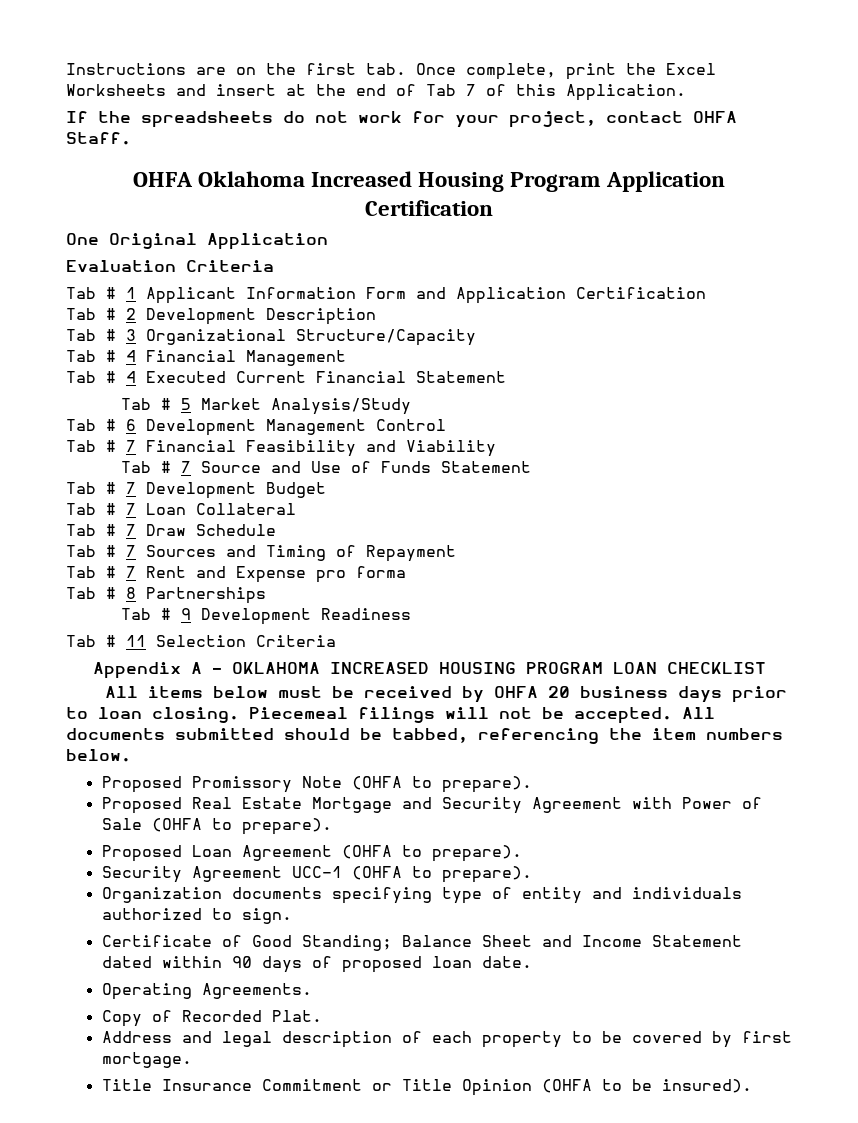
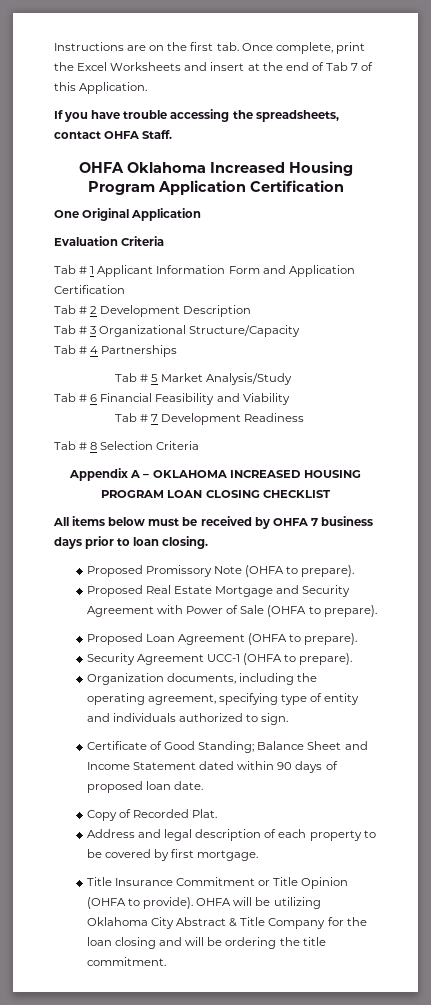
[98,111,596,128] the spreadsheets do not work for your project, -> [64,109,339,122] you have trouble accessing the spreadsheets,
[146,350,346,366] [66,371,506,383] Financial Management // Tab # 4 Executed Current Financial Statement -> [101,345,178,357] Partnerships
[146,419,446,436] [66,440,136,452] Development Management Control // Tab # 7 -> (98, 398) none
[200,461,531,473] [66,482,326,499] [66,503,296,515] [66,524,276,536] [66,545,456,562] [66,566,406,583] [66,587,266,604] [120,608,191,620] Source and Use of Funds Statement // Tab # 7 Development Budget // Tab # 7 Loan Collateral // Tab # 7 Draw Schedule // Tab # 7 Sources and Timing of Repayment // Tab # 7 Rent and Expense pro forma // Tab # 8 Partnerships // Tab # 9 -> (159, 418) none
[126,635,146,647] 11 -> [90,442,98,450] 8
(657, 668) none -> [205,490,260,498] CLOSING
[548,686,571,698] 20 -> [310,518,318,526] 7
[249,707,715,724] [66,728,783,744] [66,749,131,762] Piecemeal filings will not be accepted. All documents submitted should be tabbed, referencing the item numbers below. -> (209, 542) none
[231,887,322,899] documents -> [167,673,318,685] [86,693,217,705] documents, including the operating agreement,
[101,983,312,1000] // Operating Agreements. -> (204, 785) none
[631,1079,752,1093] be insured). -> [143,897,321,909] [86,917,367,929] [86,937,326,949] [86,957,166,966] provide). OHFA will be utilizing Oklahoma City Abstract & Title Company for the loan closing and will be ordering the title commitment.

